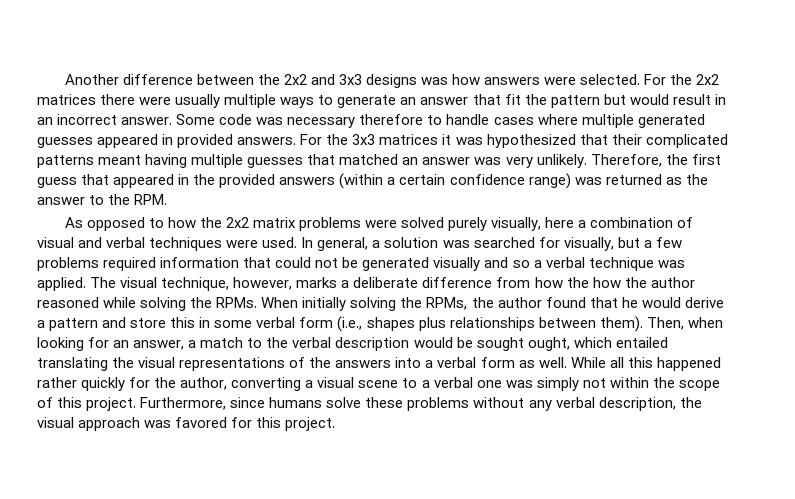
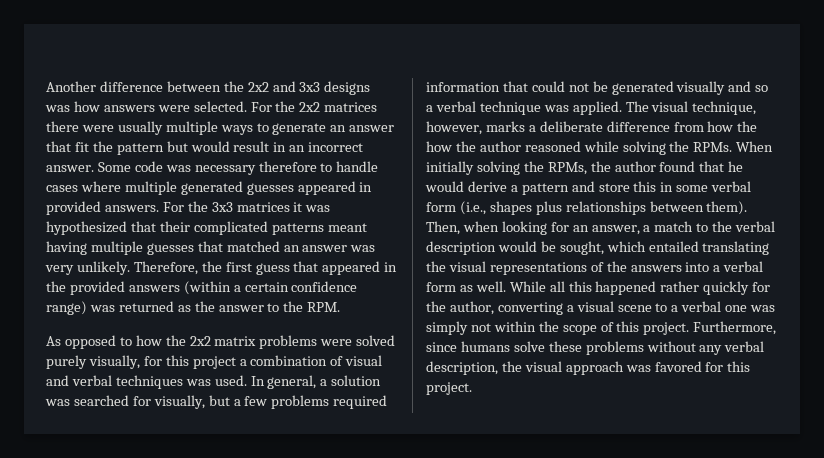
[545,217,575,228] here -> [143,355,236,369] for this project
[226,240,259,248] were -> [185,379,211,386] was
[476,337,570,351] sought ought, -> [559,241,604,255] sought,

